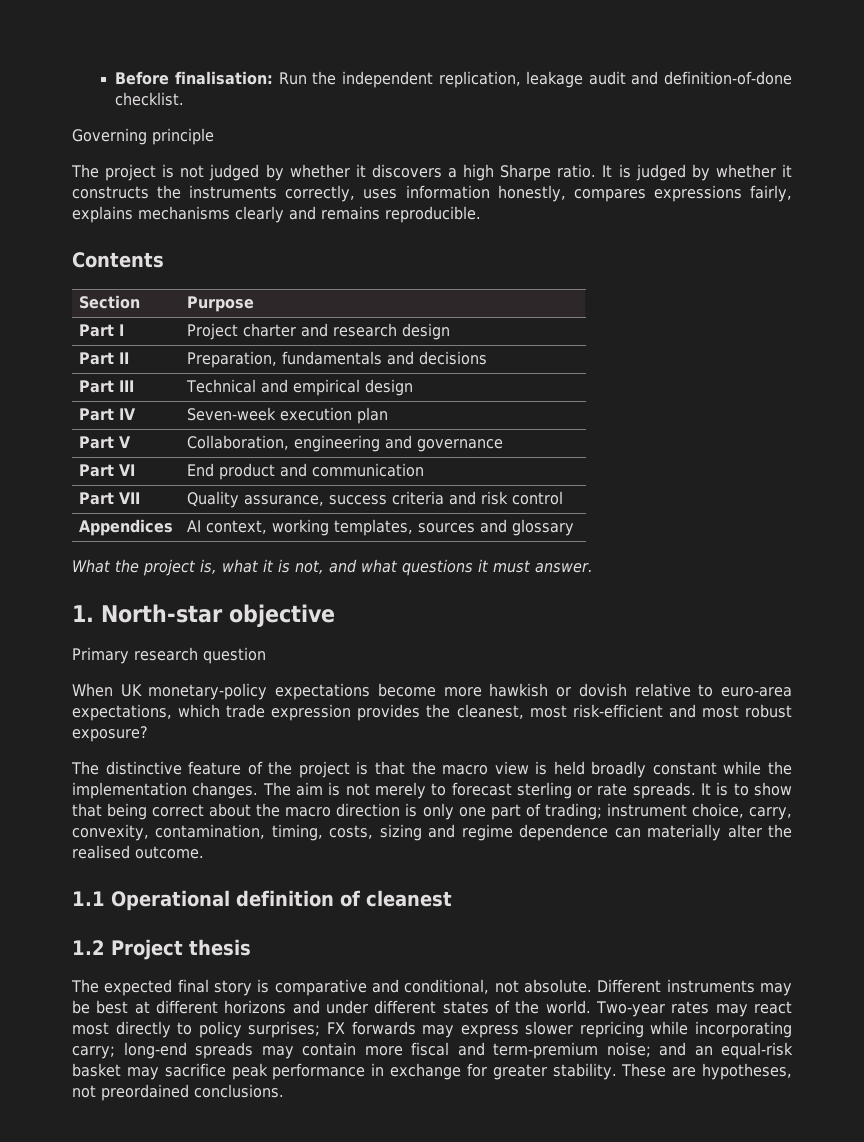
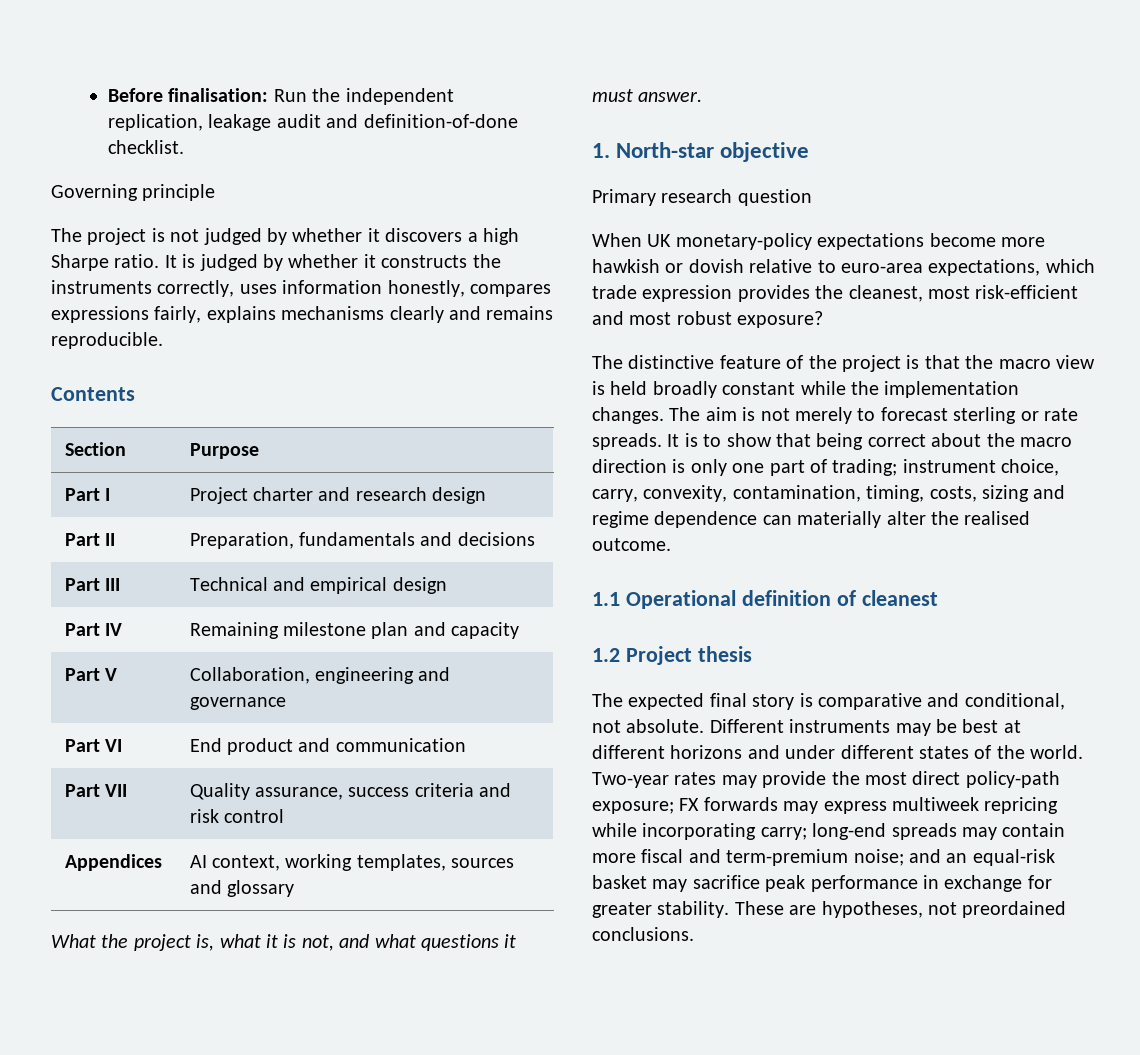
[186,407,352,421] Seven-week execution -> [189,622,367,639] Remaining milestone
(388, 415) none -> [413,622,520,639] and capacity
[754,1001,793,1014] [72,1021,321,1038] react most directly to policy surprises; -> [762,771,1060,788] [592,801,674,814] provide the most direct policy-path exposure;
[525,1021,574,1035] slower -> [892,797,979,811] multiweek

